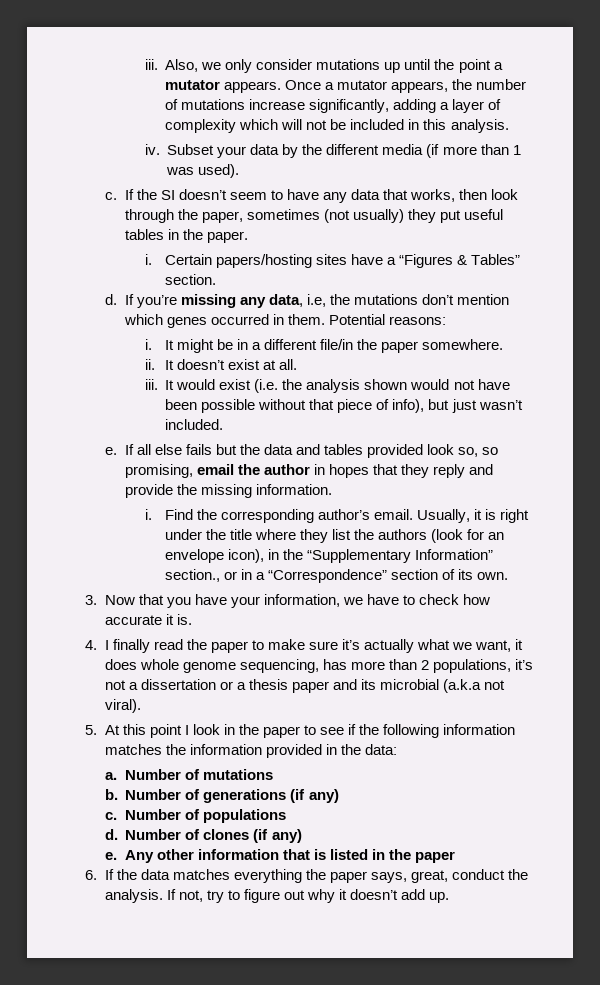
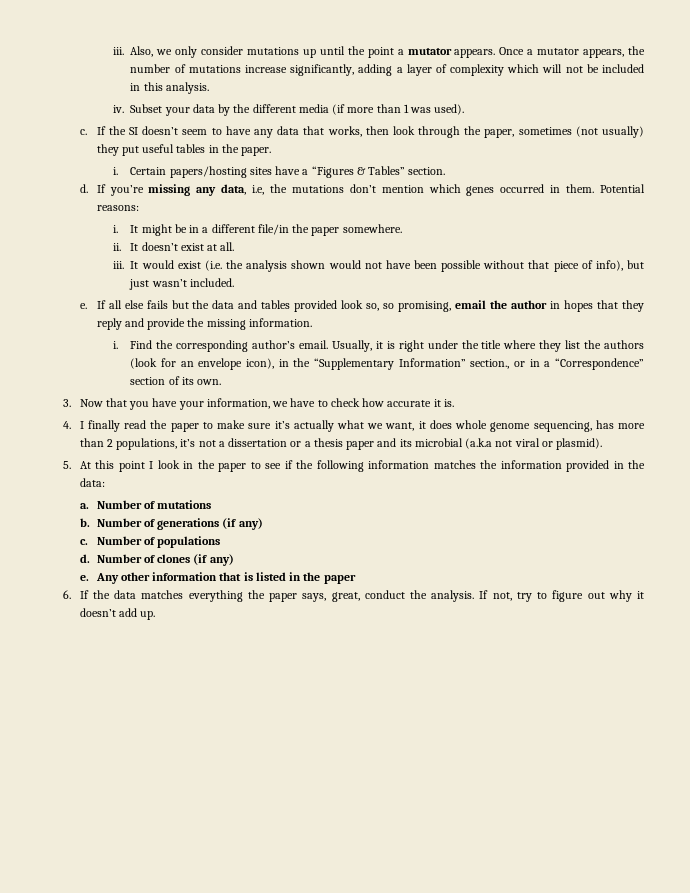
[104,699,141,713] viral). -> [514,438,603,450] viral or plasmid).

